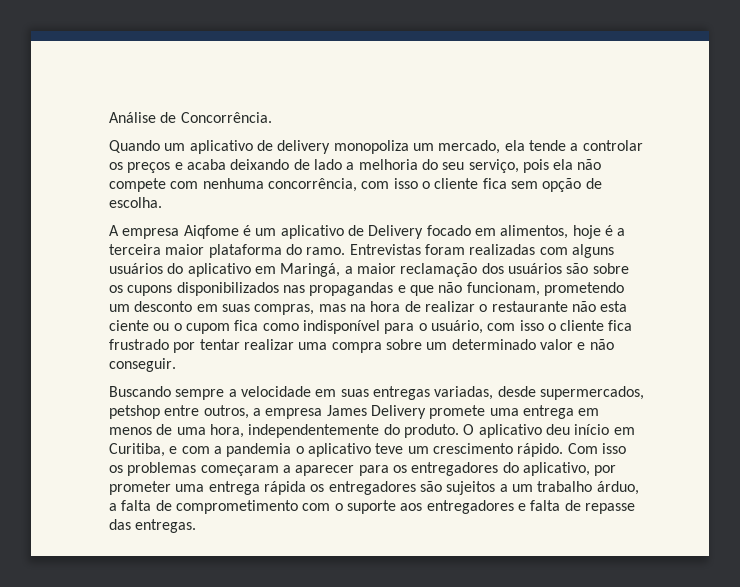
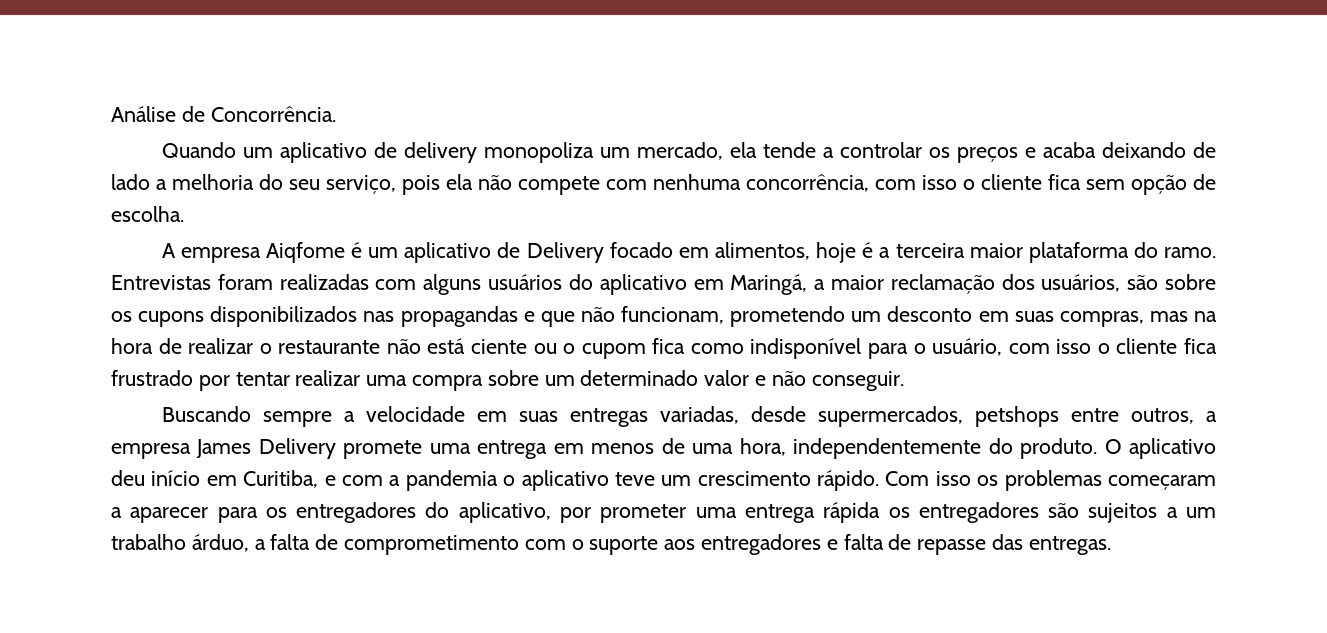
[507,263,562,274] usuários -> [1041,274,1121,292] usuários,
[600,301,628,312] esta -> [427,338,466,354] está
[109,405,160,419] petshop -> [974,406,1059,427] petshops

